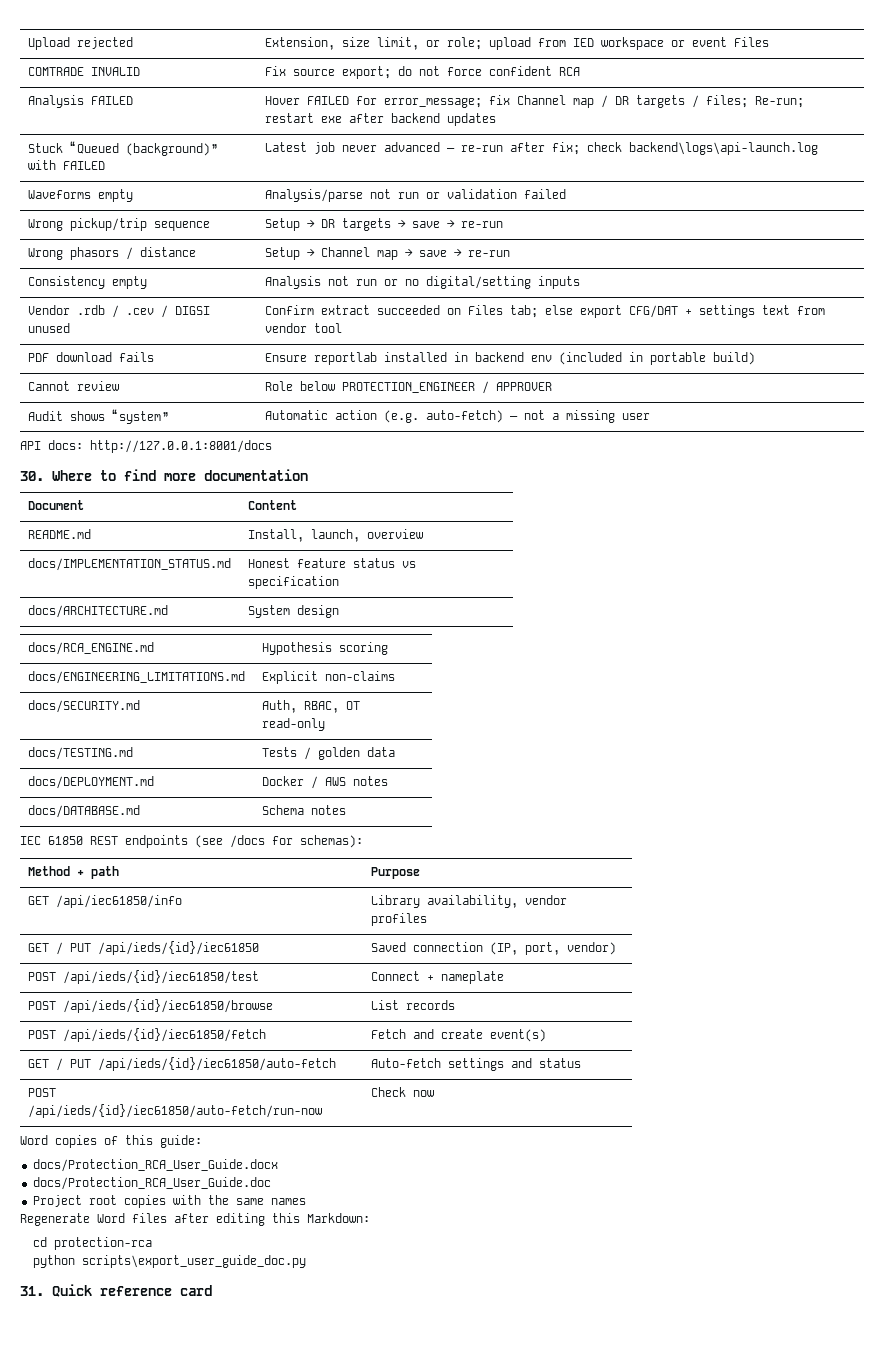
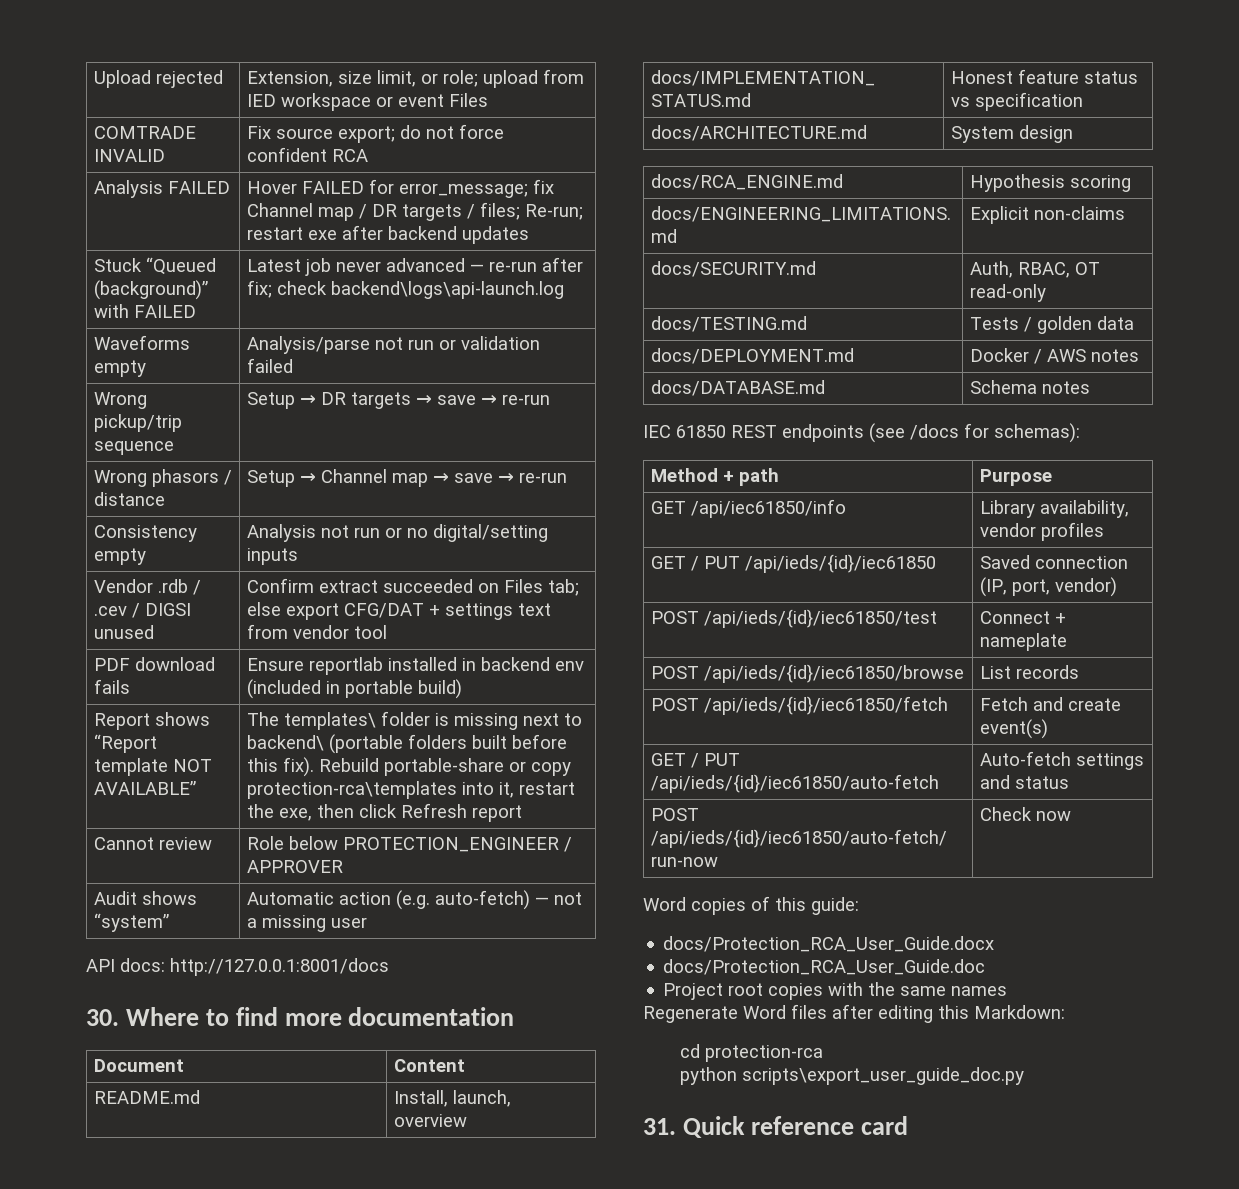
(756, 358) none -> [93,712,210,730] [93,734,157,753] [93,758,212,776] [93,781,196,795] [246,711,582,730] [246,734,567,754] [246,757,571,777] [246,781,575,799] [246,803,522,822] // Report shows “Report template NOT AVAILABLE” | The templates\ folder is missing next to backend\ (portable folders built before this fix). Rebuild portable-share or copy protection-rca\templates into it, restart the exe, then click Refresh report

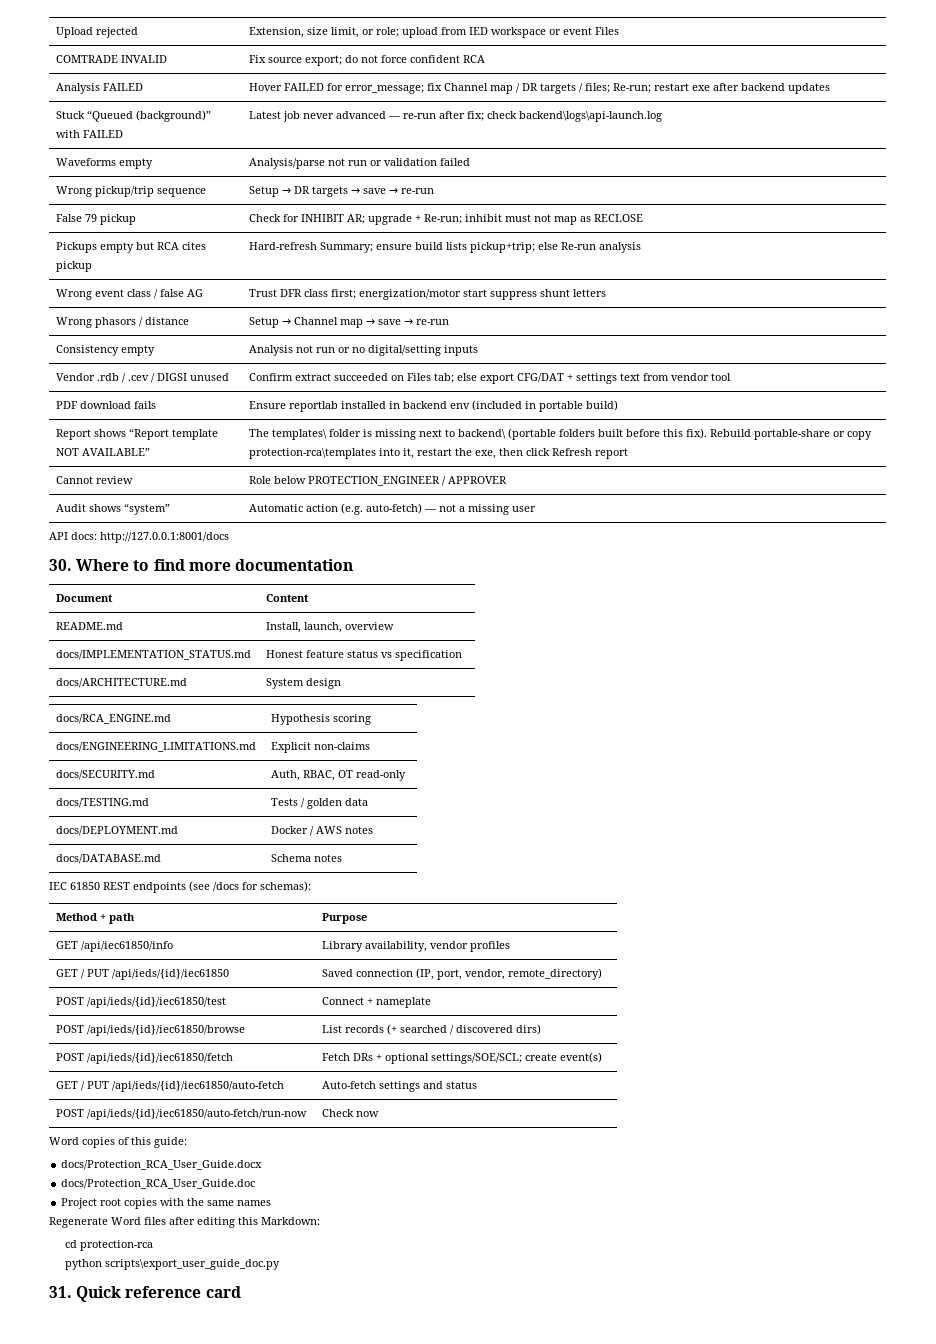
(550, 399) none -> [56,214,137,225] [249,214,644,225] [56,242,207,253] [56,261,93,272] [249,242,642,253] [56,289,204,300] [249,289,607,300] // False 79 pickup | Check for INHIBIT AR; upgrade + Re-run; inhibit must not map as RECLOSE // Pickups empty but RCA cites pickup | Hard-refresh Summary; ensure build lists pickup+trip; else Re-run analysis // Wrong event class / false AG | Trust DFR class first; energization/motor start suppress shunt letters
[1054,577,1117,597] vendor) -> [465,968,603,980] vendor, remote_directory)
(1079, 672) none -> [387,1024,542,1035] (+ searched / discovered dirs)
[1032,697,1063,711] and -> [353,1053,523,1064] DRs + optional settings/SOE/SCL;

